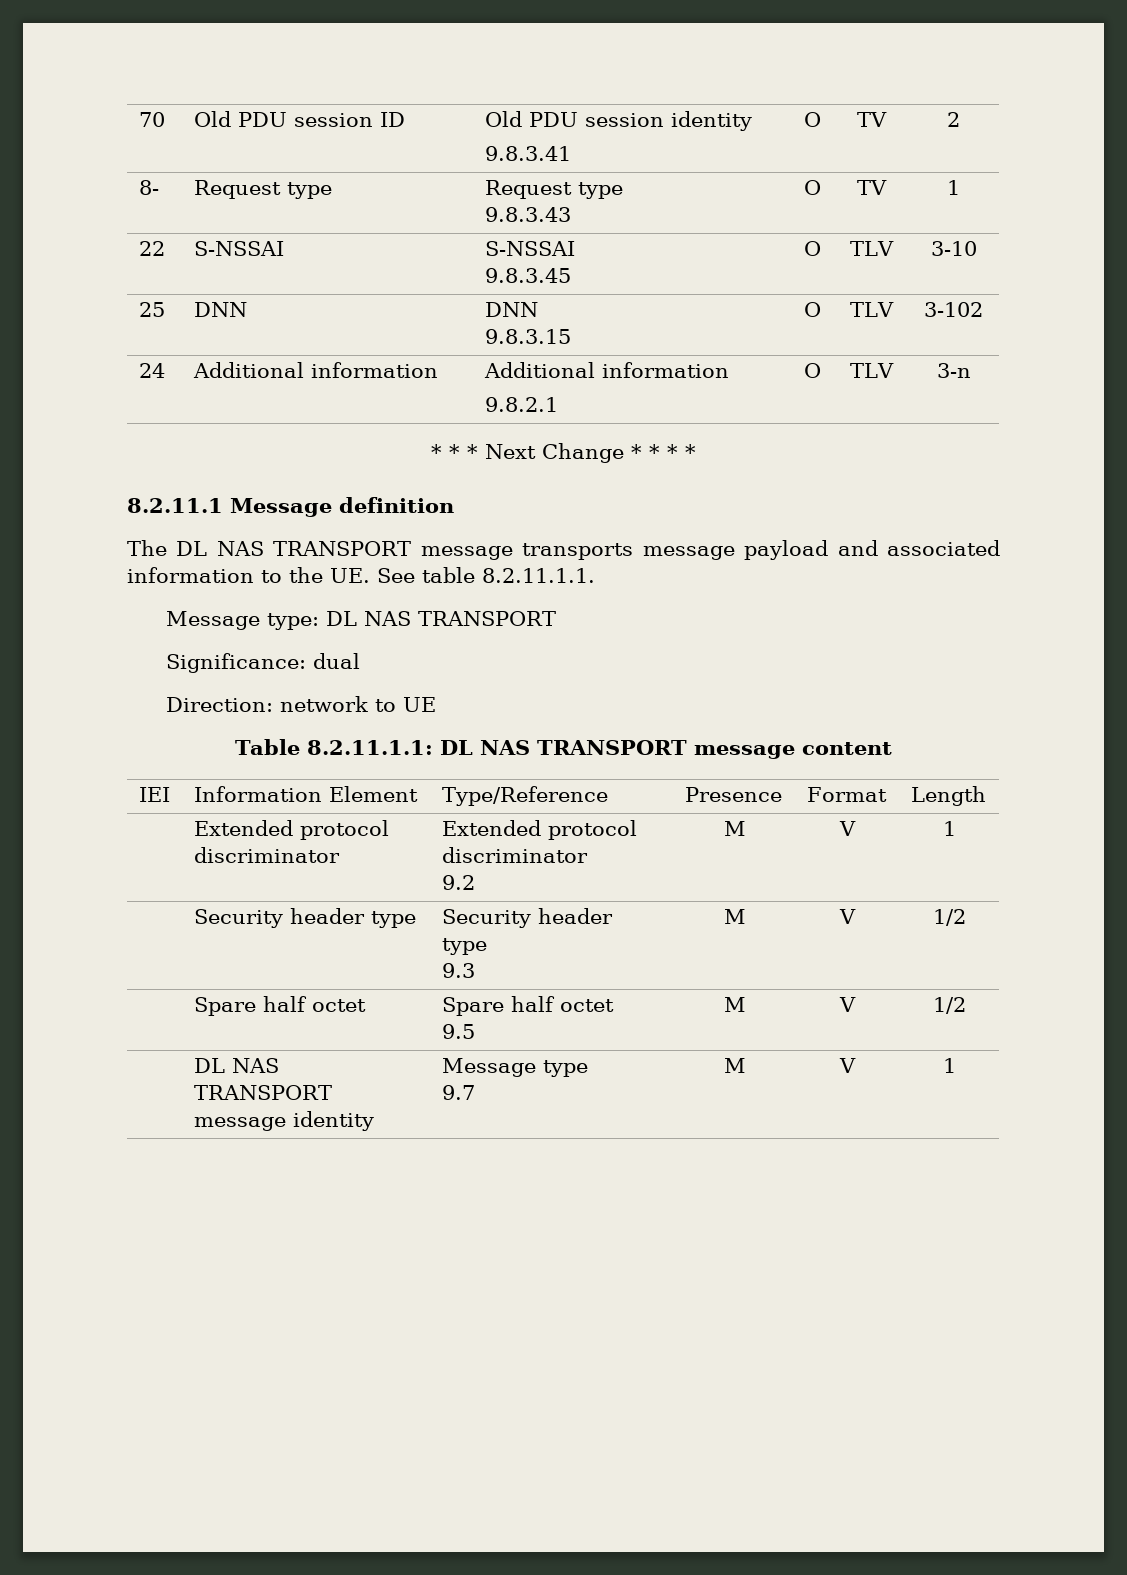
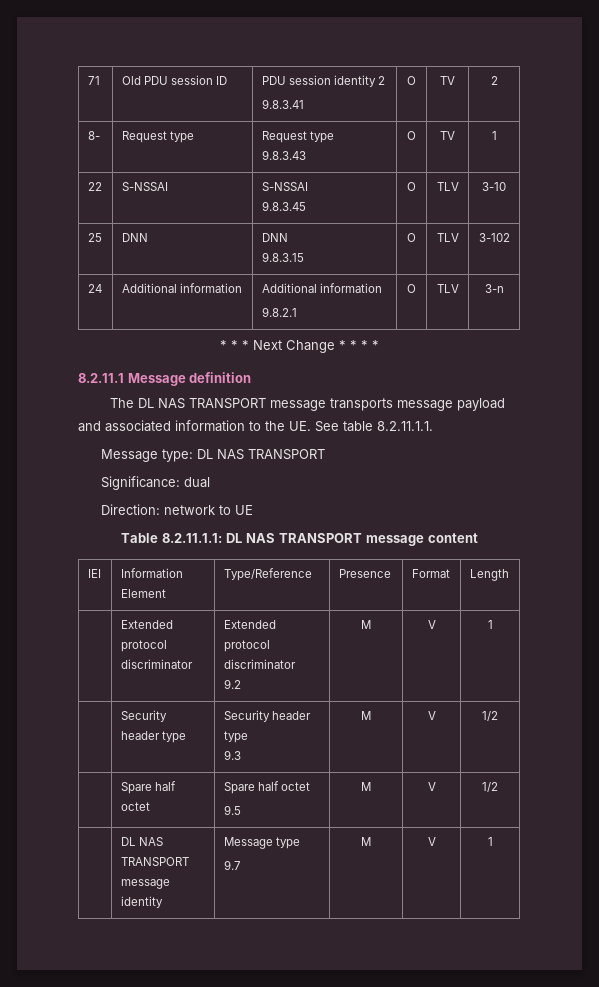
[138,112,165,127] 70 -> [87,76,100,85] 71
[484,111,522,127] Old -> (228, 80) none
(752, 121) none -> [378,76,386,85] 2

